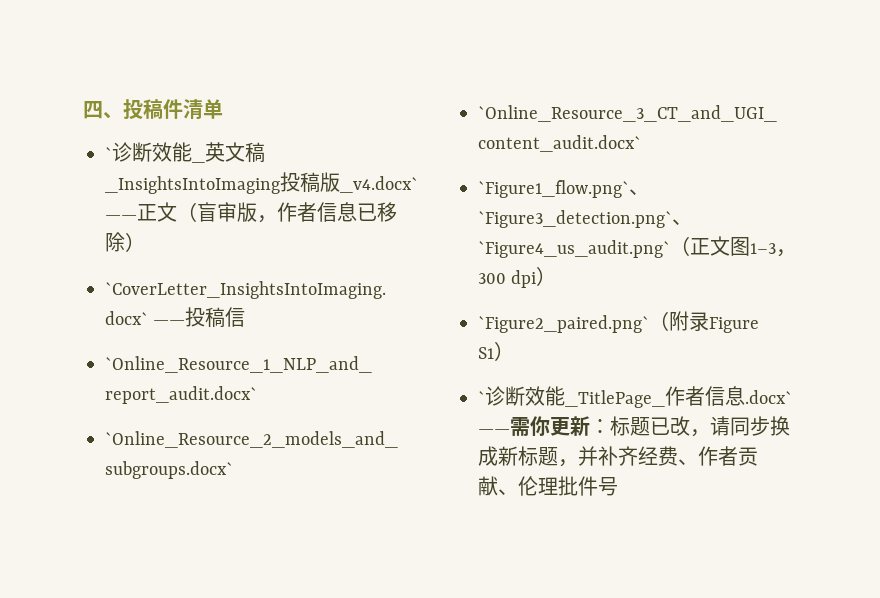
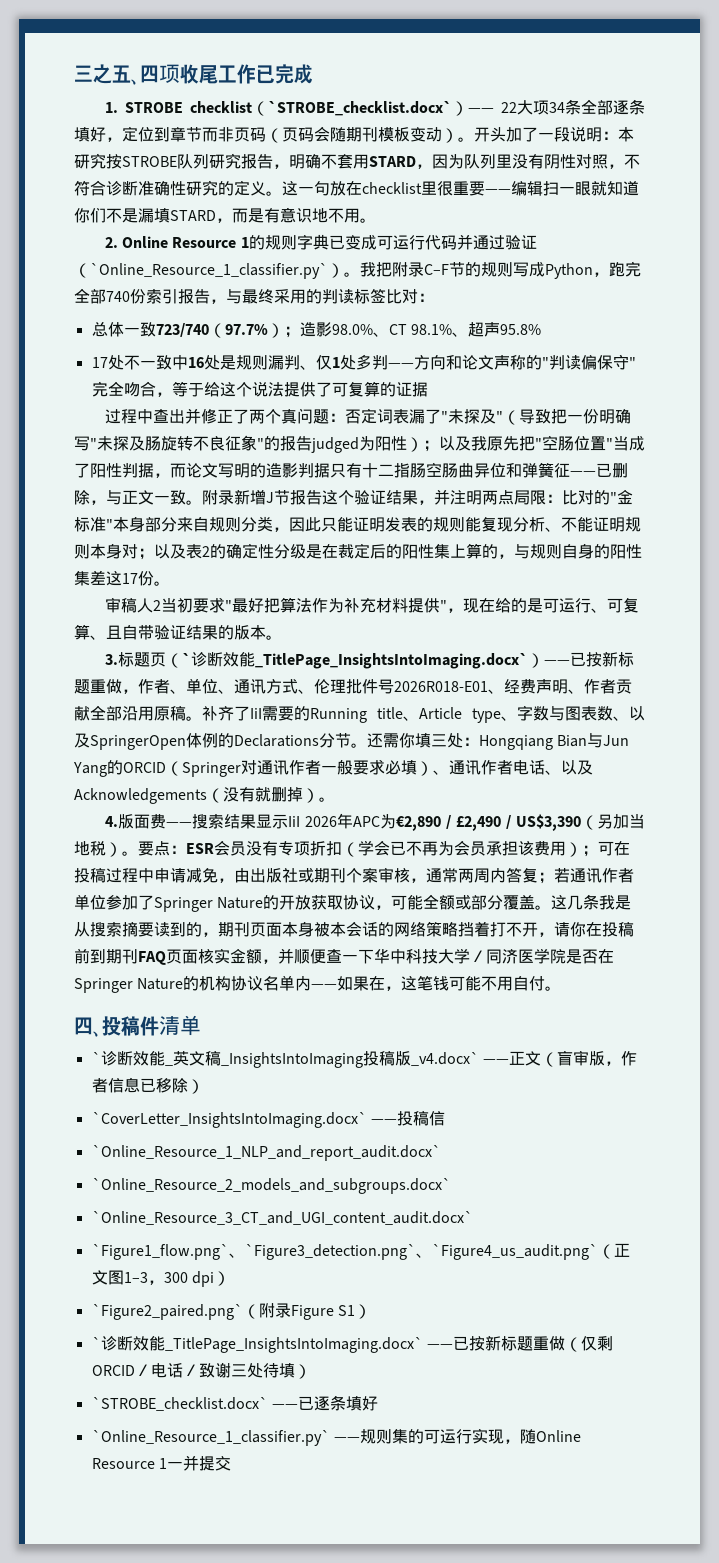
(83, 110) none -> [74,64,313,85] [104,99,645,116] [74,126,634,143] [74,153,640,169] [74,180,639,196] [74,207,376,223] [104,234,537,250] [74,261,641,279] [74,288,434,304] [91,322,541,338] [91,354,636,370] [91,381,428,397] [104,408,631,425] [74,435,645,453] [74,462,628,478] [74,489,633,505] [74,516,641,532] [74,543,642,560] [74,570,170,586] [104,597,639,613] [74,624,282,640] [104,651,634,669] [74,678,632,694] [74,705,645,723] [74,733,630,750] [73,759,593,777] [74,787,335,804] [104,813,645,831] [74,840,630,857] [74,867,634,884] [74,894,632,912] [74,921,634,937] [74,948,614,965] [74,975,562,993] 三之五、四项收尾工作已完成 // 1. STROBE checklist（`STROBE_checklist.docx`）—— 22大项34条全部逐条填好，定位到章节而非页码（页码会随期刊模板变动）。开头加了一段说明：本研究按STROBE队列研究报告，明确不套用STARD，因为队列里没有阴性对照，不符合诊断准确性研究的定义。这一句放在checklist里很重要——编辑扫一眼就知道你们不是漏填STARD，而是有意识地不用。 // 2. Online Resource 1的规则字典已变成可运行代码并通过验证（`Online_Resource_1_classifier.py`）。我把附录C–F节的规则写成Python，跑完全部740份索引报告，与最终采用的判读标签比对： // 总体一致723/740（97.7%）；造影98.0%、CT 98.1%、超声95.8% // 17处不一致中16处是规则漏判、仅1处多判——方向和论文声称的"判读偏保守"完全吻合，等于给这个说法提供了可复算的证据 // 过程中查出并修正了两个真问题：否定词表漏了"未探及"（导致把一份明确写"未探及肠旋转不良征象"的报告judged为阳性）；以及我原先把"空肠位置"当成了阳性判据，而论文写明的造影判据只有十二指肠空肠曲异位和弹簧征——已删除，与正文一致。附录新增J节报告这个验证结果，并注明两点局限：比对的"金标准"本身部分来自规则分类，因此只能证明发表的规则能复现分析、不能证明规则本身对；以及表2的确定性分级是在裁定后的阳性集上算的，与规则自身的阳性集差这17份。 // 审稿人2当初要求"最好把算法作为补充材料提供"，现在给的是可运行、可复算、且自带验证结果的版本。 // 3.标题页（`诊断效能_TitlePage_InsightsIntoImaging.docx`）——已按新标题重做，作者、单位、通讯方式、伦理批件号2026R018-E01、经费声明、作者贡献全部沿用原稿。补齐了IiI需要的Running title、Article type、字数与图表数、以及SpringerOpen体例的Declarations分节。还需你填三处：Hongqiang Bian与Jun Yang的ORCID（Springer对通讯作者一般要求必填）、通讯作者电话、以及Acknowledgements（没有就删掉）。 // 4.版面费——搜索结果显示IiI 2026年APC为€2,890 / £2,490 / US$3,390（另加当地税）。要点：ESR会员没有专项折扣（学会已不再为会员承担该费用）；可在投稿过程中申请减免，由出版社或期刊个案审核，通常两周内答复；若通讯作者单位参加了Springer Nature的开放获取协议，可能全额或部分覆盖。这几条我是从搜索摘要读到的，期刊页面本身被本会话的网络策略挡着打不开，请你在投稿前到期刊FAQ页面核实金额，并顺便查一下华中科技大学／同济医学院是否在Springer Nature的机构协议名单内——如果在，这笔钱可能不用自付。 //
[565,386,792,408] [478,416,790,437] [478,446,758,467] [478,476,618,496] _TitlePage_作者信息.docx` ——需你更新：标题已改，请同步换成新标题，并补齐经费、作者贡献、伦理批件号 -> [164,1335,613,1353] [91,1362,311,1379] [91,1395,378,1411] [91,1428,581,1446] [91,1455,231,1471] _TitlePage_InsightsIntoImaging.docx` ——已按新标题重做（仅剩ORCID／电话／致谢三处待填） // `STROBE_checklist.docx` ——已逐条填好 // `Online_Resource_1_classifier.py` ——规则集的可运行实现，随Online Resource 1一并提交

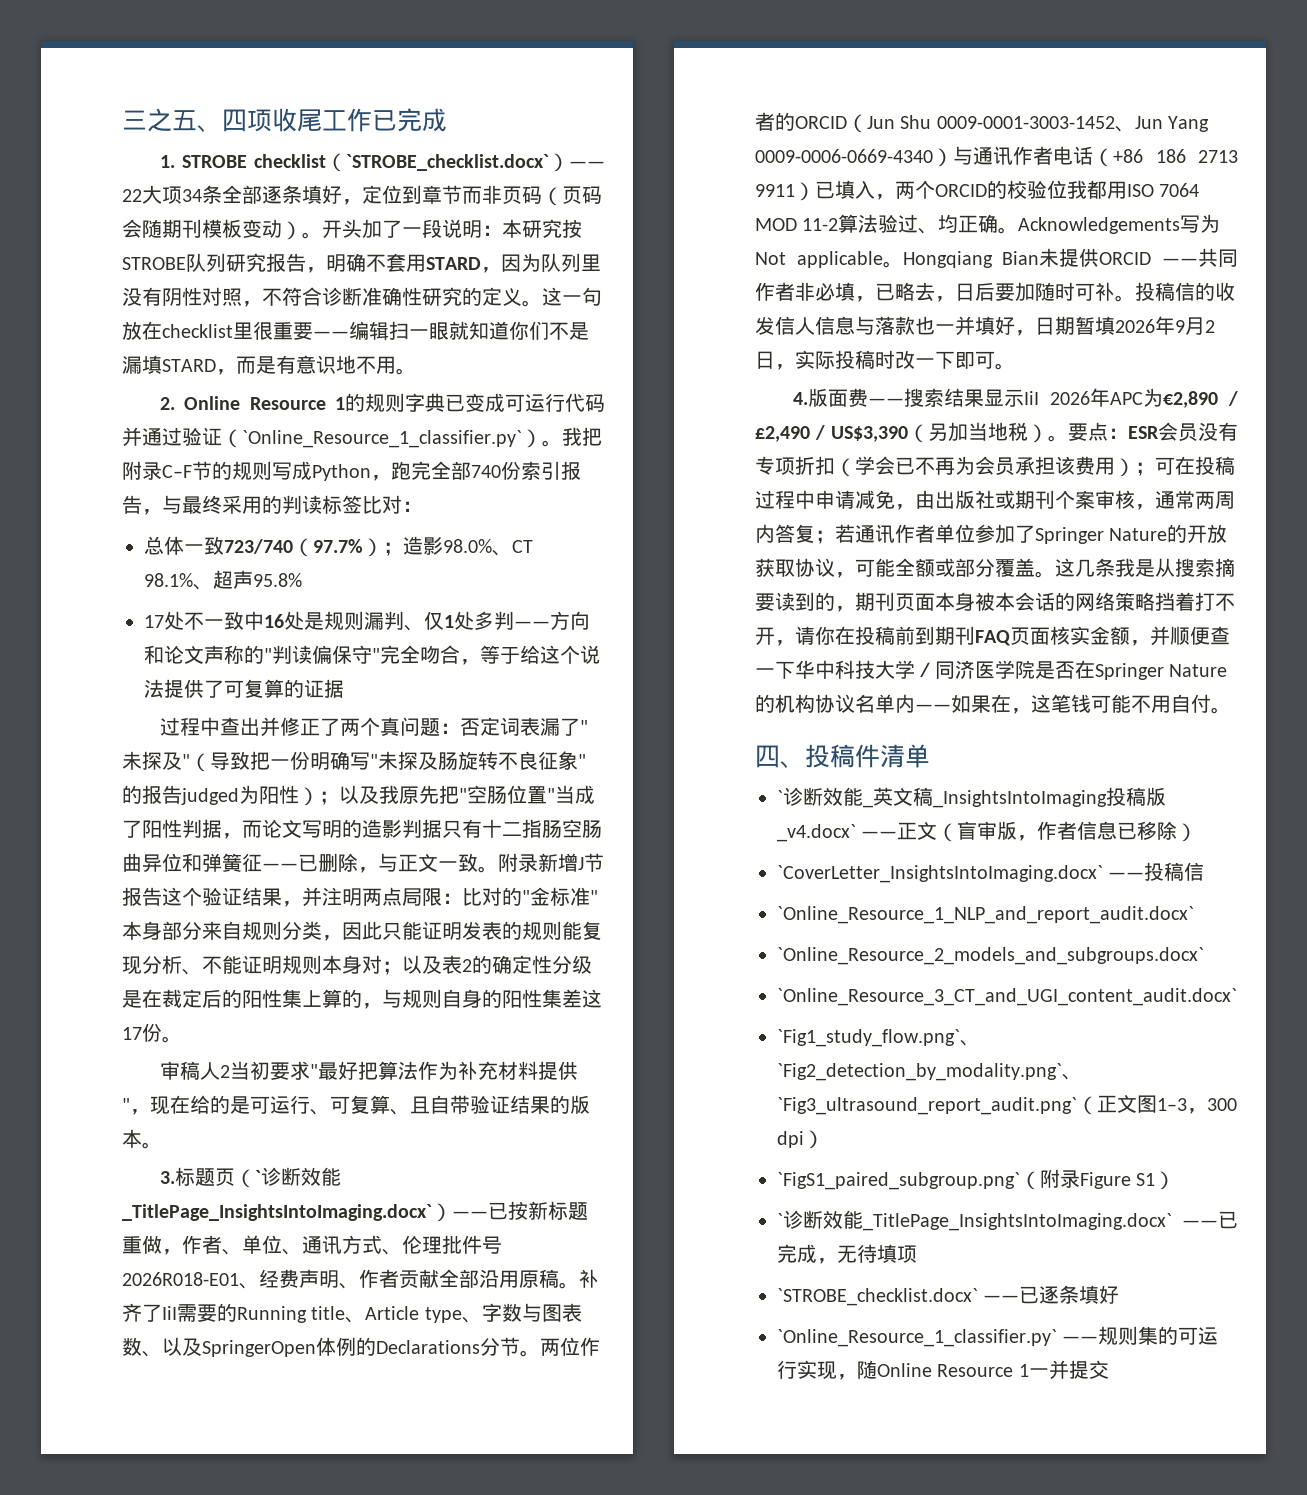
[367,733,630,750] [73,759,593,777] [74,787,319,804] 还需你填三处：Hongqiang Bian与Jun Yang的ORCID（Springer对通讯作者一般要求必填）、通讯作者电话、以及Acknowledgements（没有就删掉） -> [540,1337,600,1356] [755,112,1210,133] [755,146,1238,167] [755,180,1200,201] [755,214,1221,234] [755,248,1238,268] [755,282,1235,302] [755,316,1215,336] [755,350,995,370] 两位作者的ORCID（Jun Shu 0009-0001-3003-1452、Jun Yang 0009-0006-0669-4340）与通讯作者电话（+86 186 2713 9911）已填入，两个ORCID的校验位我都用ISO 7064 MOD 11-2算法验过、均正确。Acknowledgements写为Not applicable。Hongqiang Bian未提供ORCID ——共同作者非必填，已略去，日后要加随时可补。投稿信的收发信人信息与落款也一并填好，日期暂填2026年9月2日，实际投稿时改一下即可
[91,1244,598,1260] `Figure1_flow.png`、`Figure3_detection.png`、`Figure4_us_audit.png` -> [777,1029,980,1047] [777,1063,1082,1081] [777,1097,1077,1115] `Fig1_study_flow.png`、`Fig2_detection_by_modality.png`、`Fig3_ultrasound_report_audit.png`
[91,1304,243,1320] `Figure2_paired.png` -> [777,1172,1020,1190] `FigS1_paired_subgroup.png`
[468,1335,613,1352] [91,1362,311,1379] 按新标题重做（仅剩ORCID／电话／致谢三处待填） -> [777,1244,917,1264] 完成，无待填项

